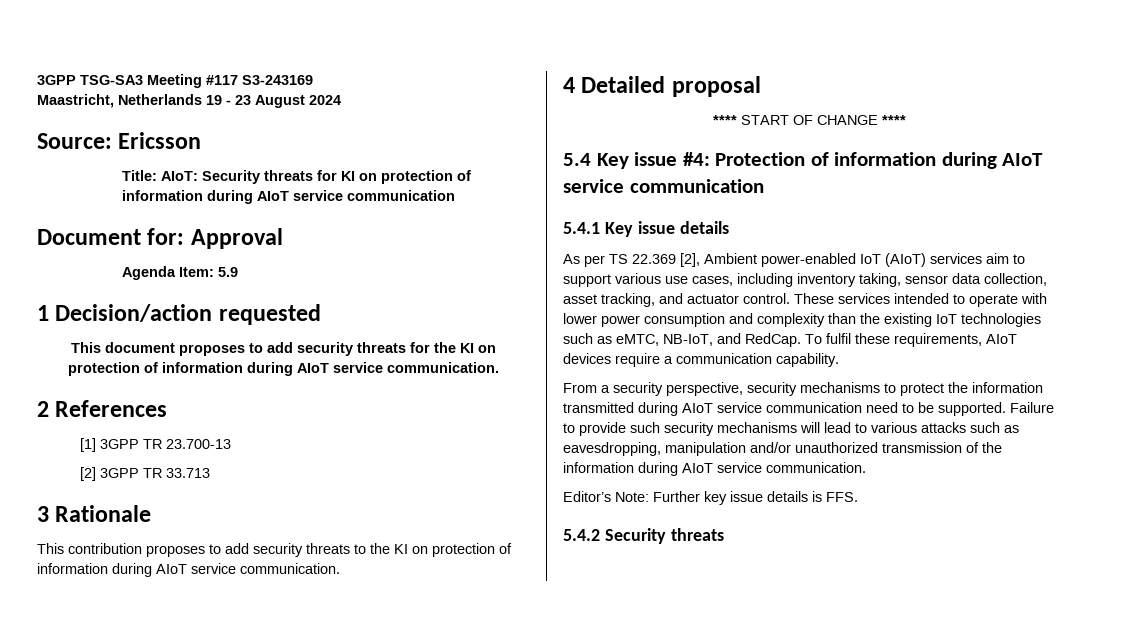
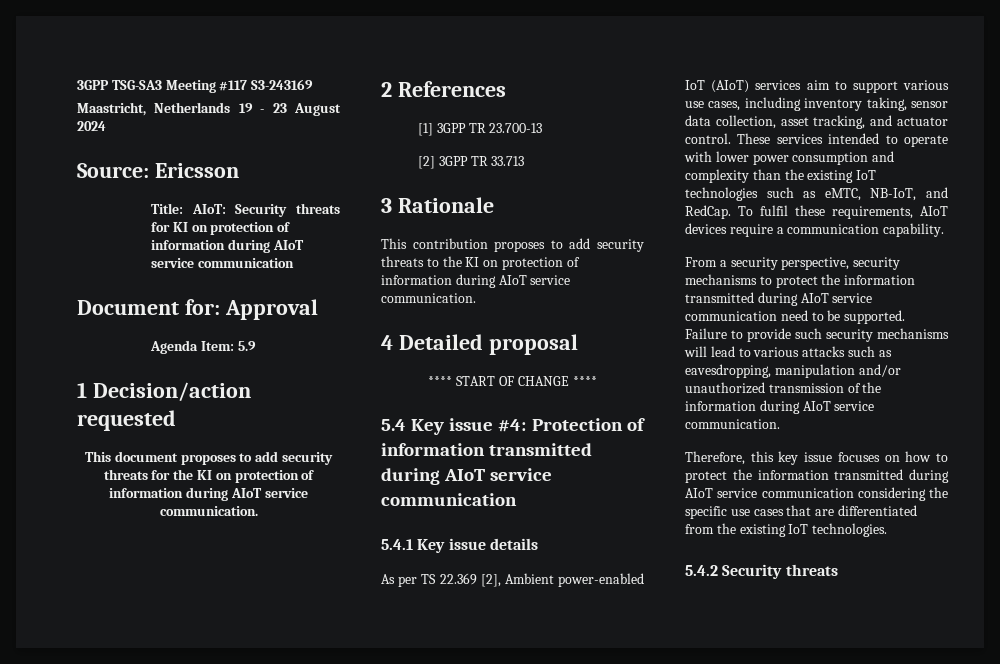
(937, 159) none -> [489,443,593,456] transmitted
[563,491,858,505] Editor’s Note: Further key issue details is FFS. -> [685,451,948,465] [685,469,949,483] [685,487,948,501] [685,505,917,519] [685,523,888,537] Therefore, this key issue focuses on how to protect the information transmitted during AIoT service communication considering the specific use cases that are differentiated from the existing IoT technologies.

